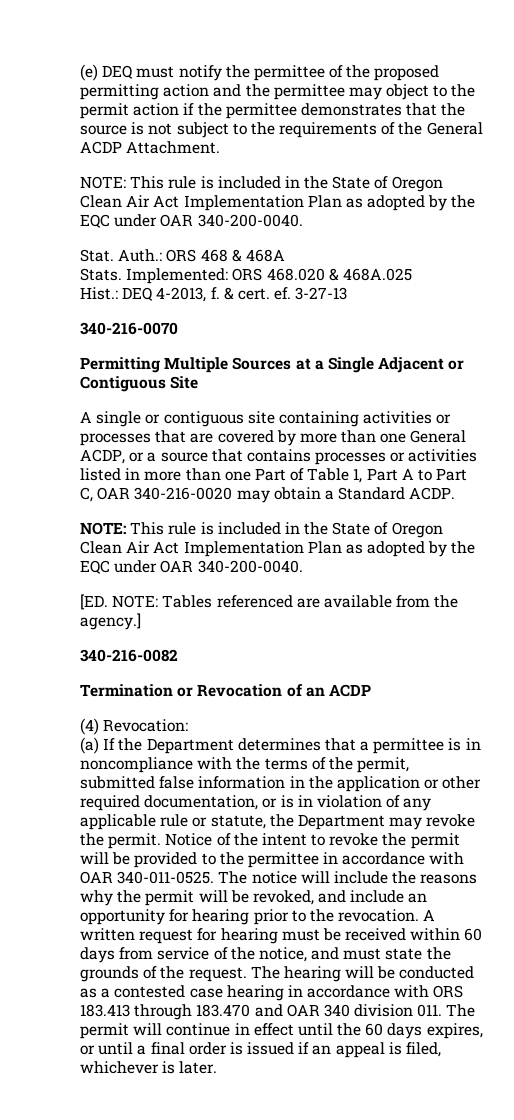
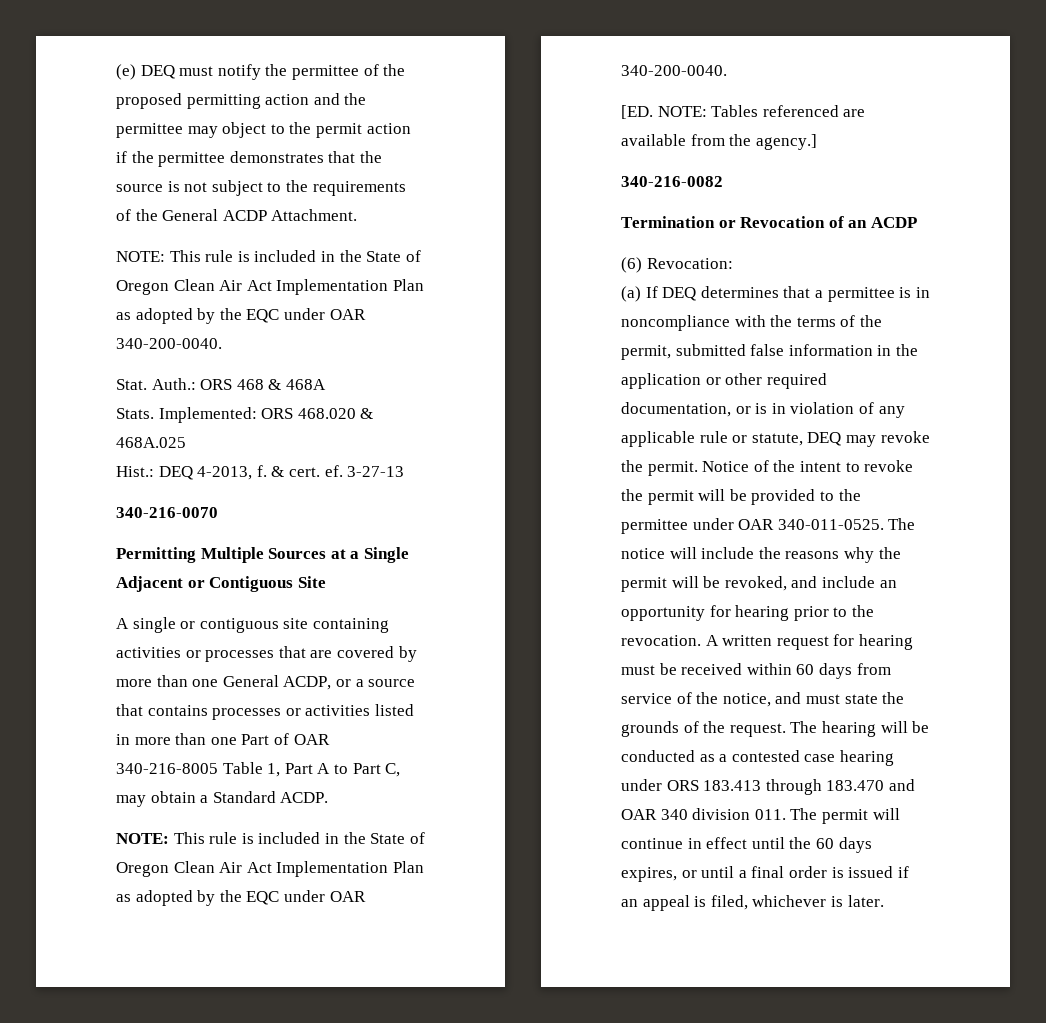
(305, 474) none -> [293,734,330,745] [116,763,218,774] OAR 340-216-8005
[97,487,233,500] OAR 340-216-0020 -> (401, 770) none
[80,718,99,735] (4) -> [621,257,642,273] (6)
[118,738,234,754] the Department -> [662,287,697,301] DEQ
[269,814,385,830] the Department -> [807,432,842,446] DEQ
[323,852,465,865] in accordance with -> [692,518,734,530] under
[287,985,430,998] in accordance with -> [621,779,662,791] under

